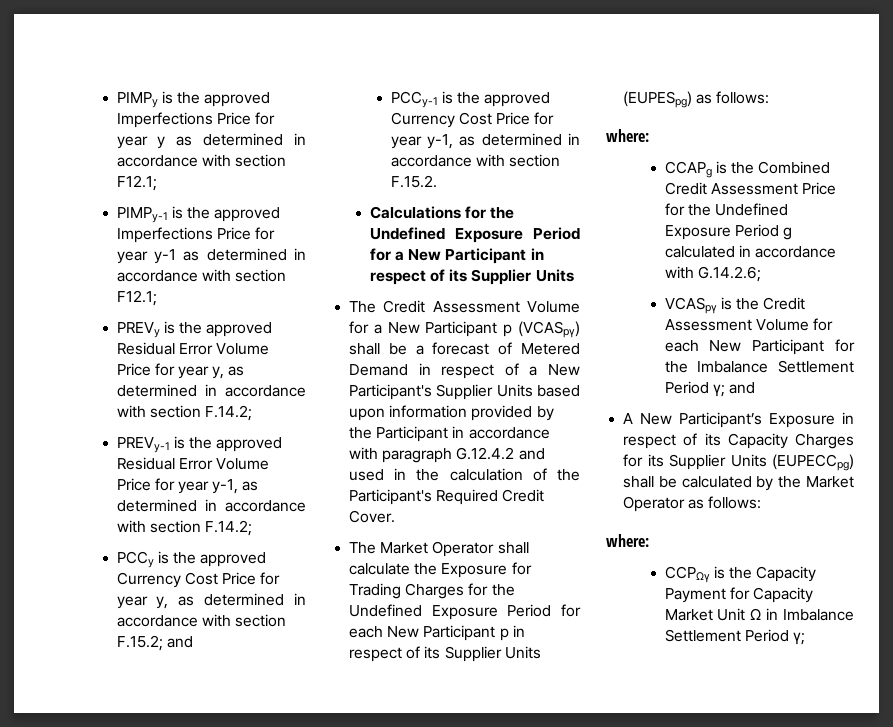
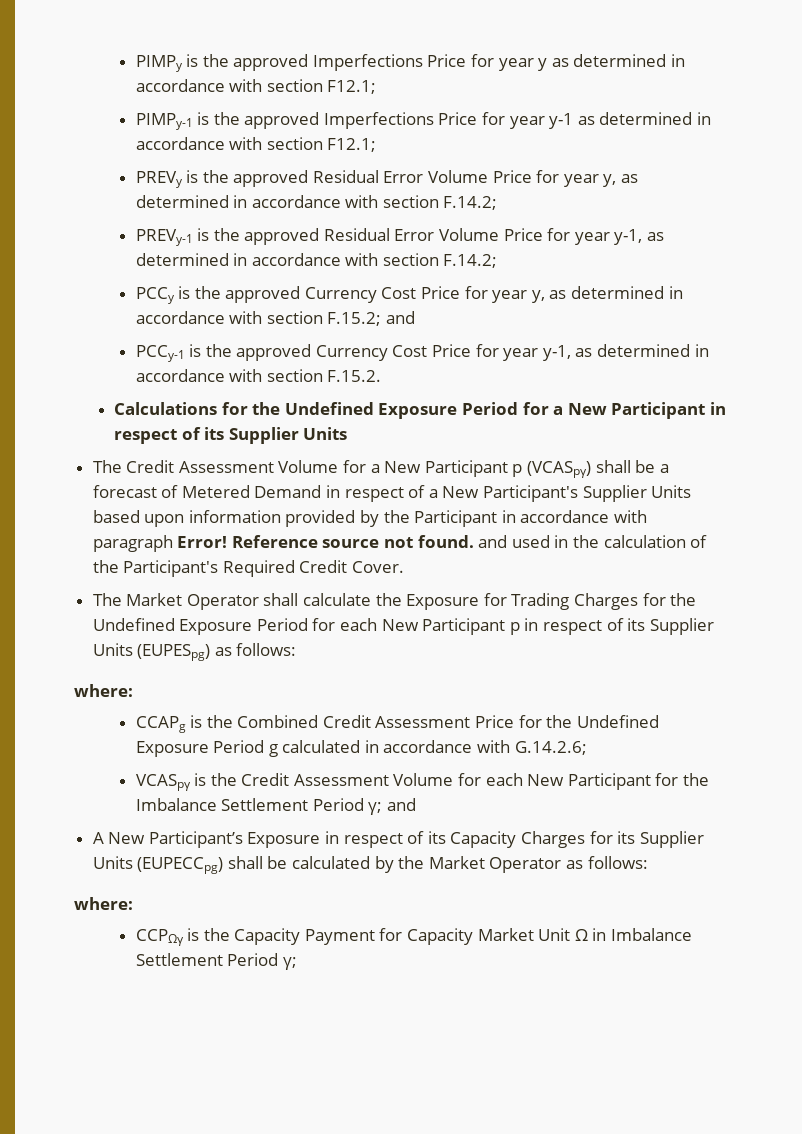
[456,447,515,460] G.12.4.2 -> [177,535,474,548] Error! Reference source not found.

